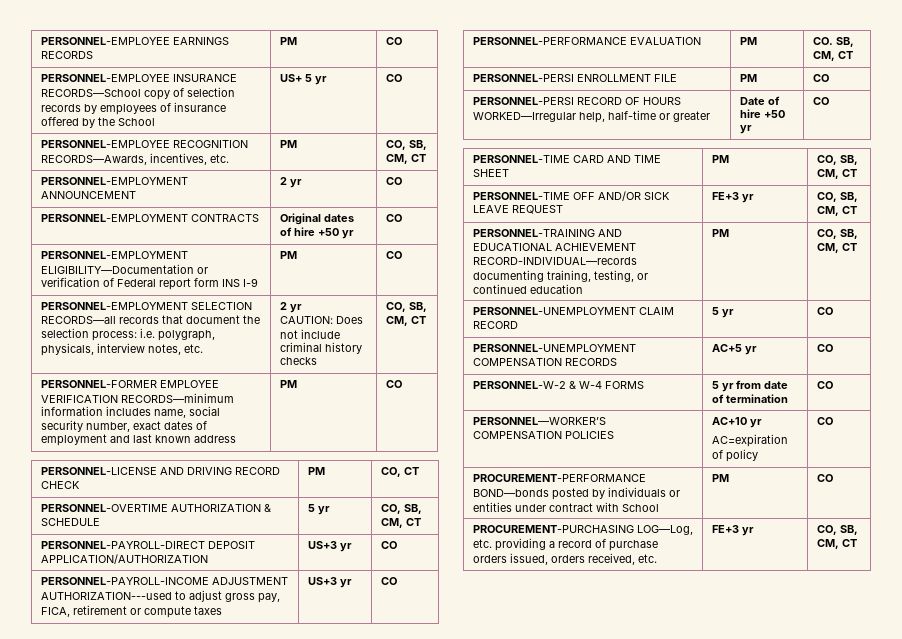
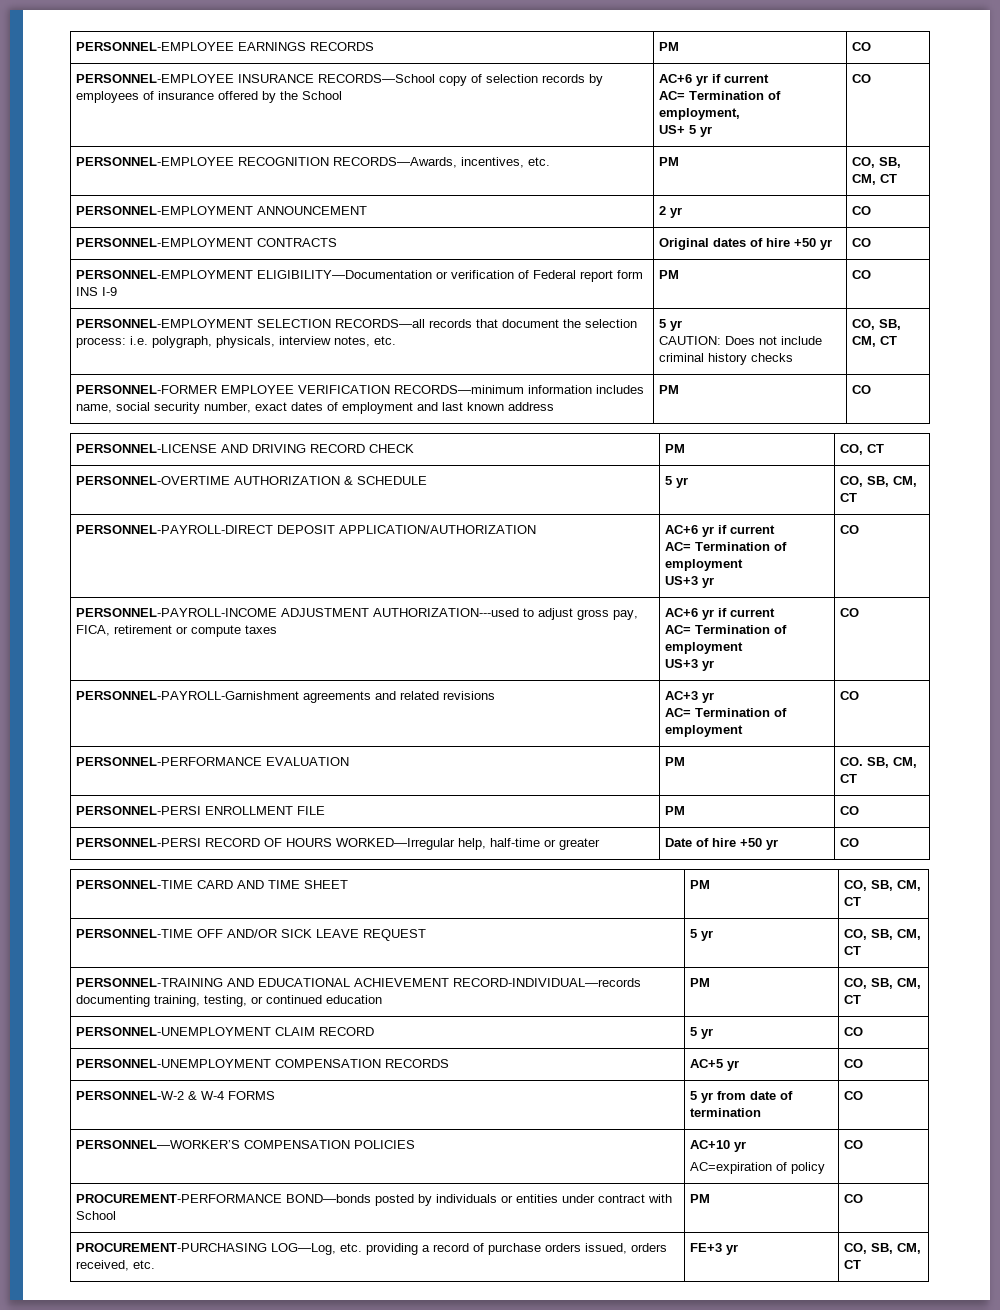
(155, 122) none -> [659,74,770,86] [659,91,782,100] [659,108,741,120] AC+6 yr if current // AC= Termination of employment, //
[279,302,287,310] 2 -> [659,319,667,328] 5
(208, 559) none -> [665,525,776,537] [665,542,788,551] [665,559,744,571] AC+6 yr if current // AC= Termination of employment //
[307,577,352,588] US+3 yr -> [665,608,776,620] [665,625,788,634] [665,642,744,654] [665,659,715,671] [840,608,860,617] [76,691,496,703] [665,691,715,703] [665,708,788,717] [665,725,744,737] AC+6 yr if current // AC= Termination of employment // US+3 yr | CO // PERSONNEL-PAYROLL-Garnishment agreements and related revisions | AC+3 yr // AC= Termination of employment
[711,192,739,200] FE+3 -> [690,929,698,938] 5

